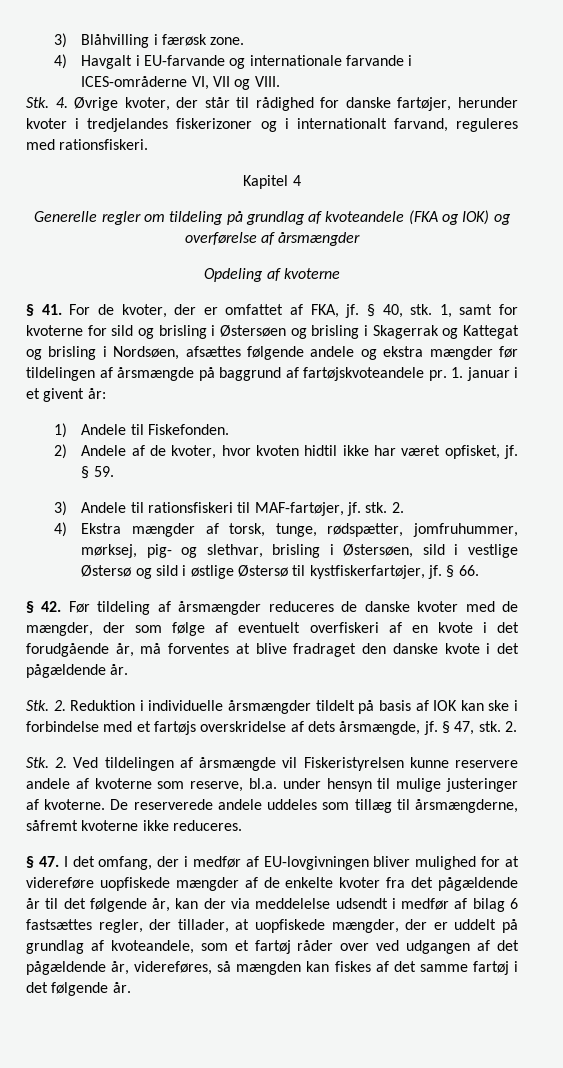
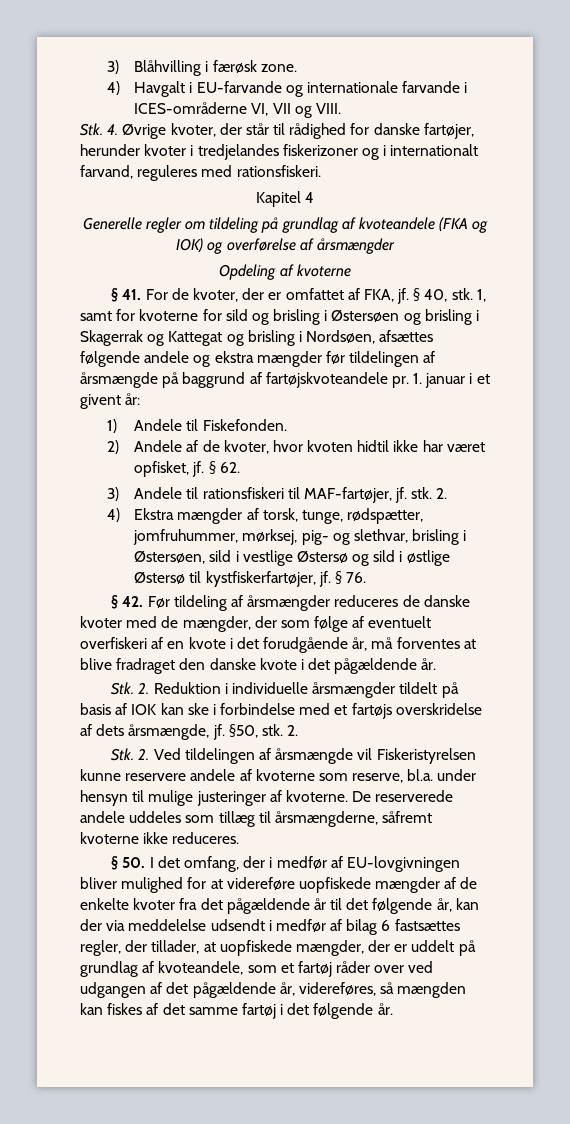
[93,466,114,477] 59. -> [219,462,240,473] 62.
[458,565,479,576] 66. -> [346,572,367,583] 76.
[441,721,475,735] § 47, -> [228,724,258,738] §50,
[38,856,59,867] 47. -> [122,857,146,868] 50.

